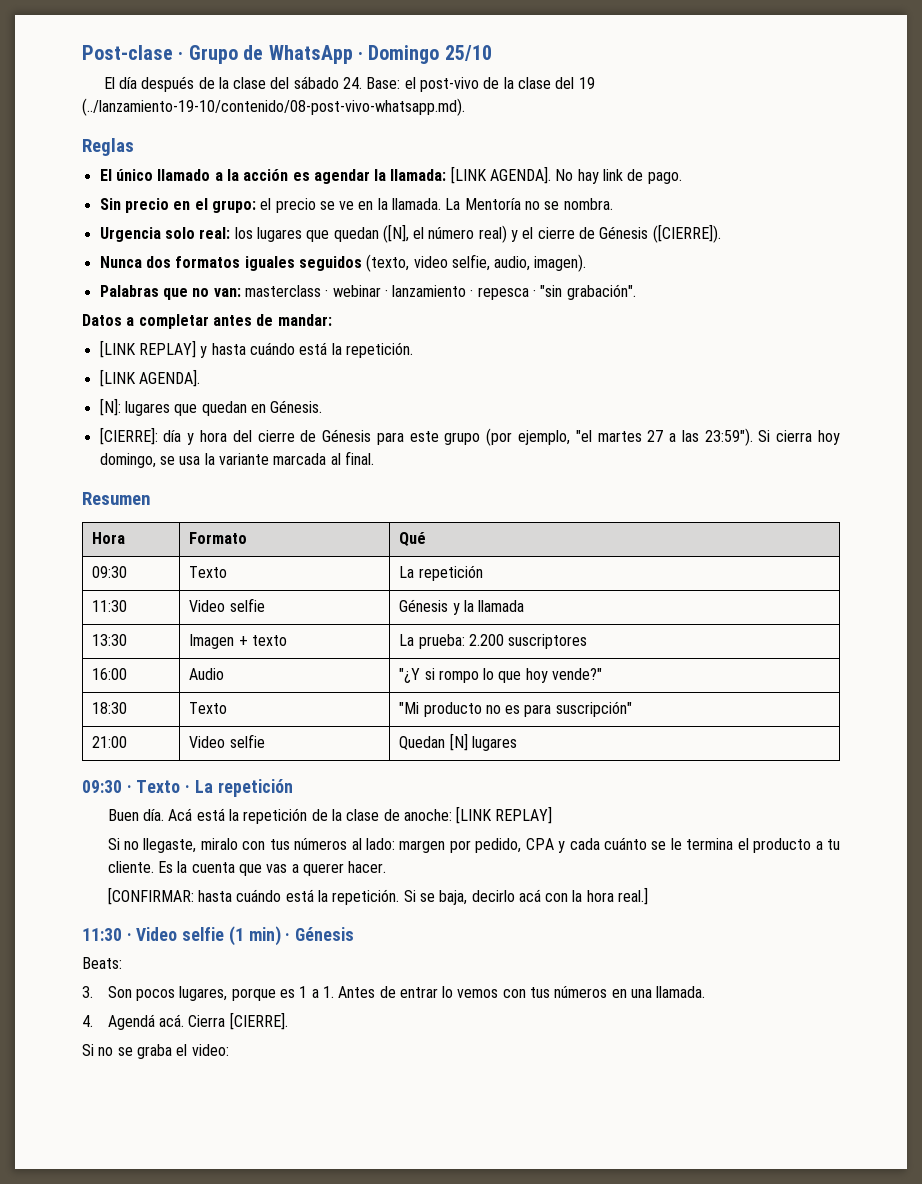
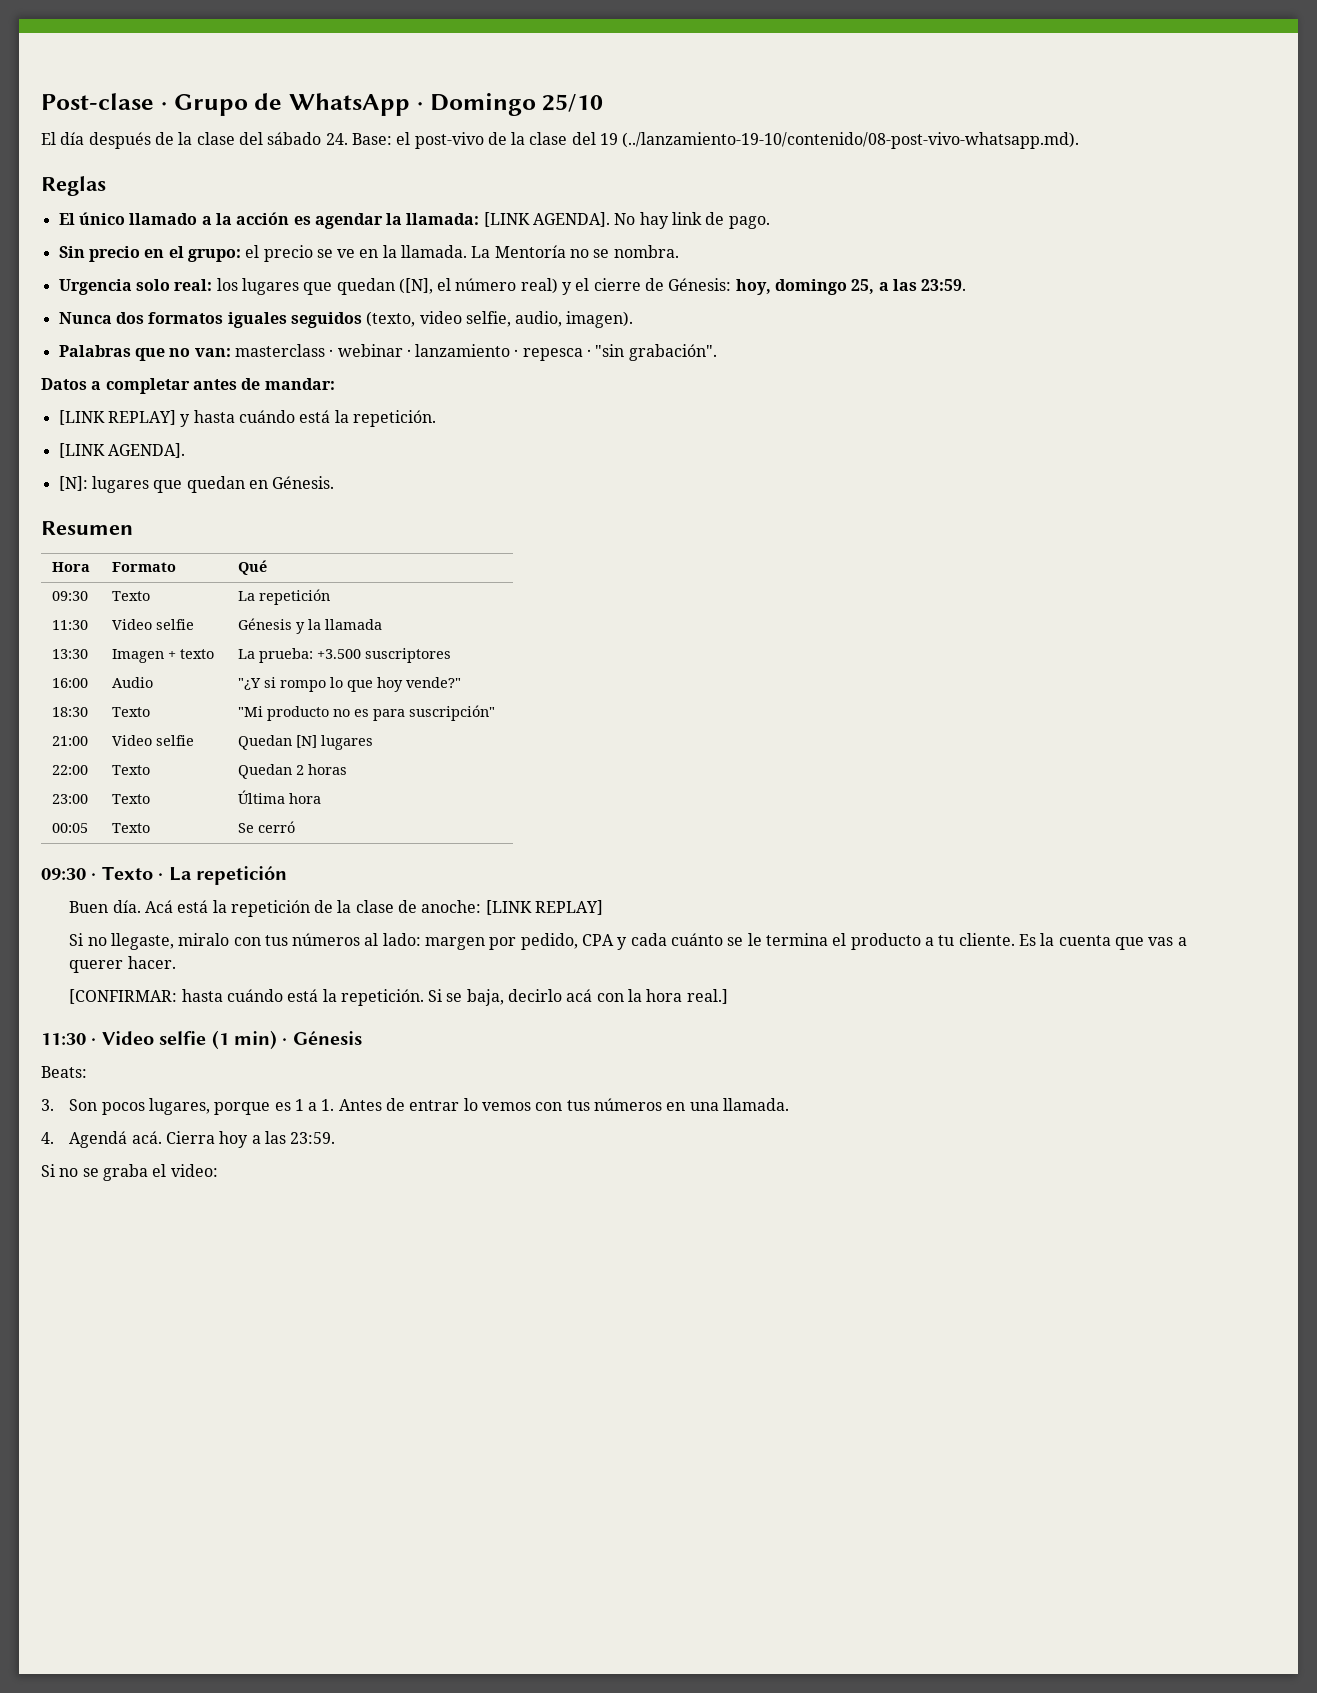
[599,224,721,243] Génesis ([CIERRE]). -> [668,278,967,295] Génesis: hoy, domingo 25, a las 23:59.
[99,427,841,446] [99,451,374,468] // [CIERRE]: día y hora del cierre de Génesis para este grupo (por ejemplo, "el martes 27 a las 23:59"). Si cierra hoy domingo, se usa la variante marcada al final. -> (335, 482) none
[468,634,504,646] 2.200 -> [316,649,361,659] +3.500
(517, 743) none -> [51,765,88,775] [111,765,150,775] [237,764,347,779] [51,794,88,804] [111,794,150,804] [237,790,321,804] [51,823,88,833] [111,823,150,833] [237,821,295,833] // 22:00 | Texto | Quedan 2 horas // 23:00 | Texto | Última hora // 00:05 | Texto | Se cerró
[229,1012,288,1030] [CIERRE]. -> [219,1131,336,1148] hoy a las 23:59.

